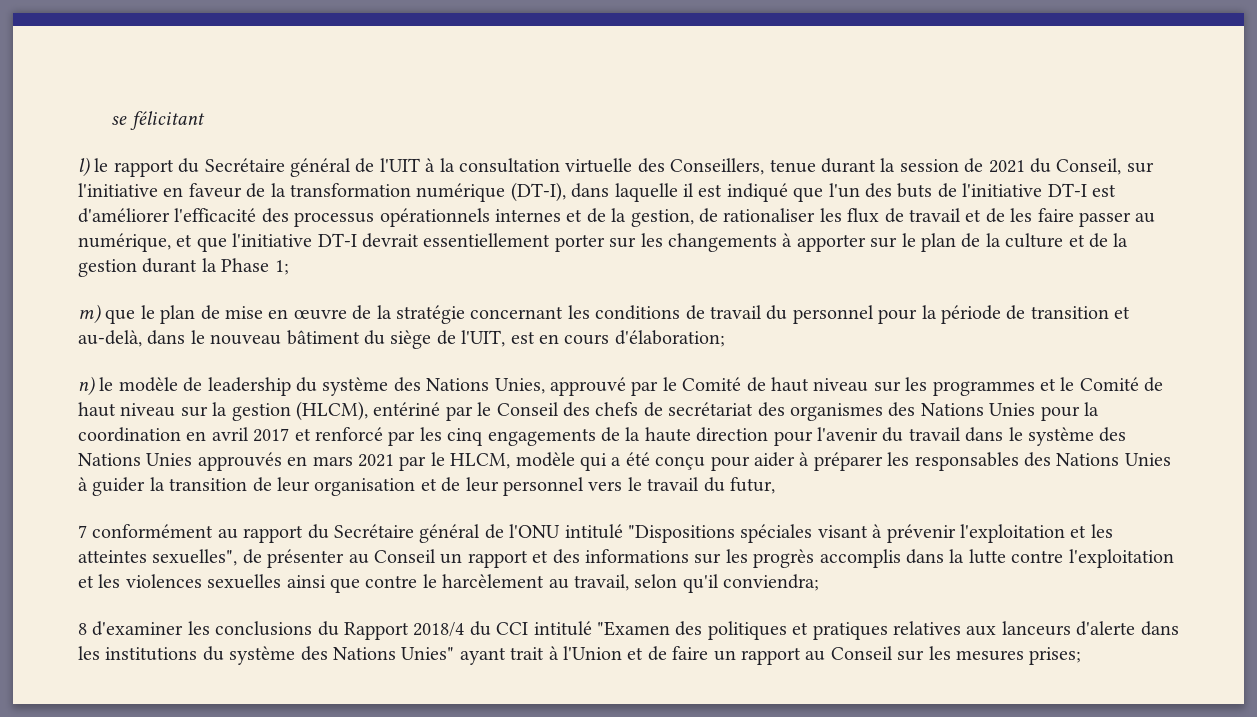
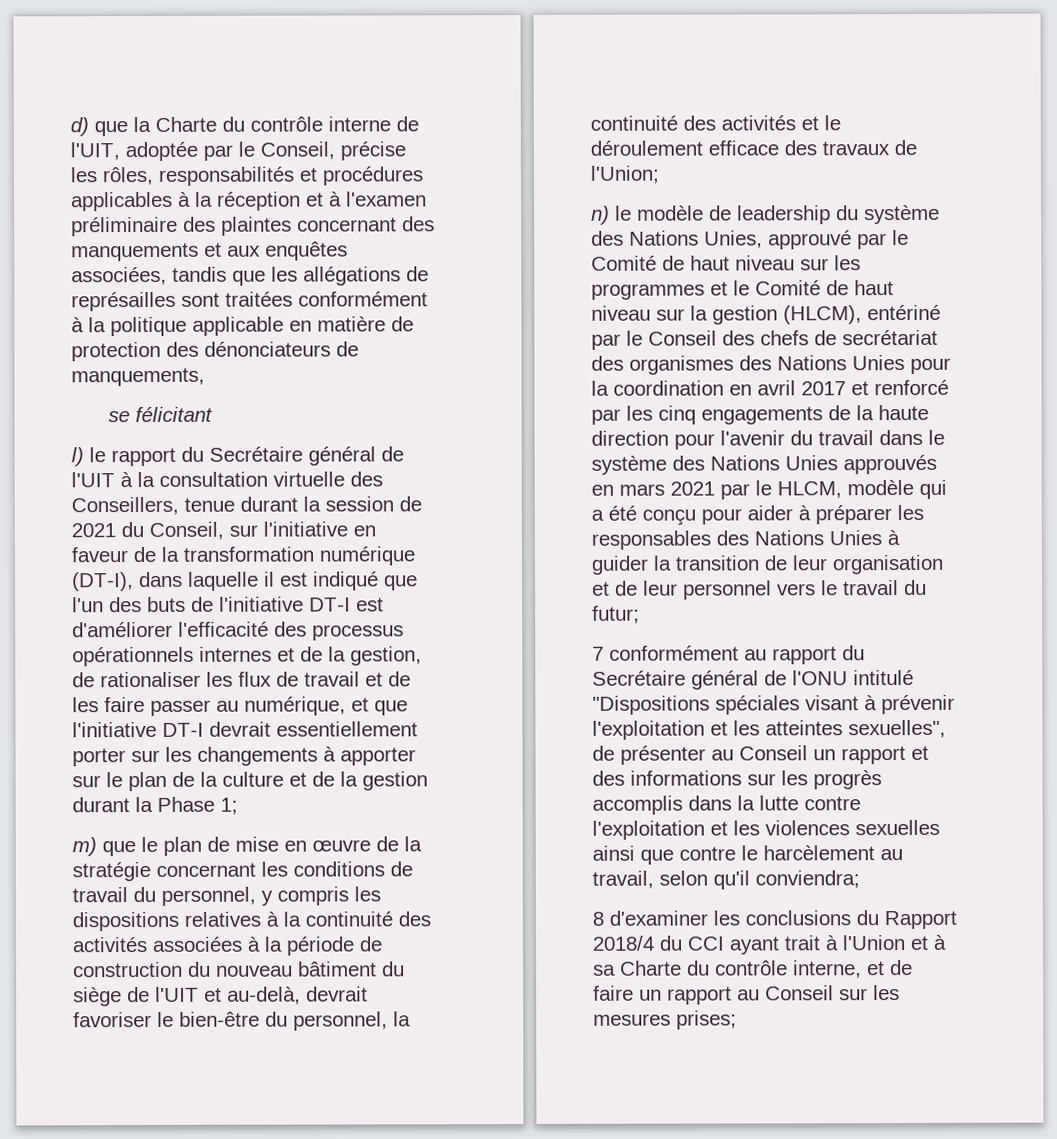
(111, 120) none -> [70,116,419,137] [70,141,406,162] [70,166,423,186] [71,191,427,212] [71,216,435,237] [71,241,348,262] [71,266,429,286] [71,291,428,312] [71,316,414,337] [71,341,359,362] [71,367,205,387] d) que la Charte du contrôle interne de l'UIT, adoptée par le Conseil, précise les rôles, responsabilités et procédures applicables à la réception et à l'examen préliminaire des plaintes concernant des manquements et aux enquêtes associées, tandis que les allégations de représailles sont traitées conformément à la politique applicable en matière de protection des dénonciateurs de manquements, //
[792,305,1131,324] [78,330,205,347] personnel pour la période de transition et au-delà, dans le -> [161,886,381,906] [72,911,431,932] [72,936,382,956] [73,961,211,978] personnel, y compris les dispositions relatives à la continuité des activités associées à la période de construction du
[461,330,725,347] l'UIT, est en cours d'élaboration; -> [155,986,368,1005] [73,1011,411,1031] [590,115,841,131] [590,139,917,156] [590,165,659,184] l'UIT et au-delà, devrait favoriser le bien-être du personnel, la continuité des activités et le déroulement efficace des travaux de l'Union;
[729,477,775,494] futur, -> [592,605,640,624] futur;
[533,621,1179,640] [78,646,455,665] intitulé "Examen des politiques et pratiques relatives aux lanceurs d'alerte dans les institutions du système des Nations Unies" -> (724, 943) none
(644, 653) none -> [933,934,946,950] [593,960,885,979] à sa Charte du contrôle interne, et

